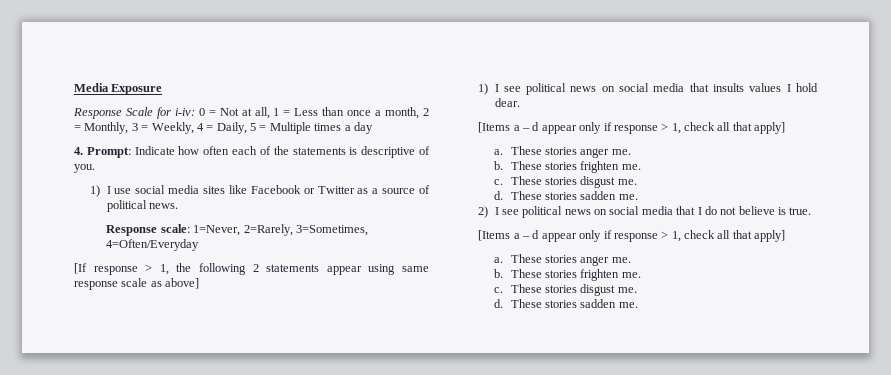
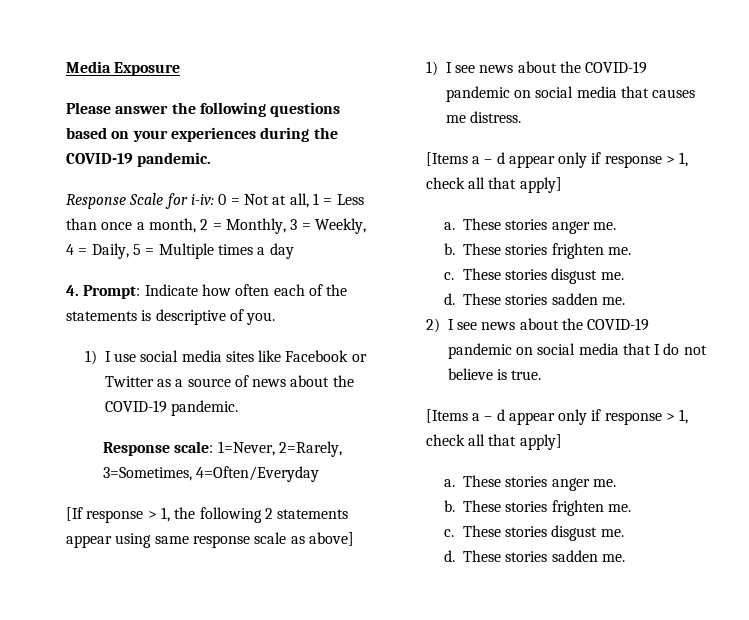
(163, 89) none -> [66,102,341,117] [66,127,338,142] [66,152,212,167] // Please answer the following questions based on your experiences during the COVID-19 pandemic.
[106,200,178,212] political news. -> [252,375,354,387] [104,400,238,416] news about the COVID-19 pandemic.
[526,83,818,95] [494,98,520,107] political news on social media that insults values I hold dear. -> [479,61,648,74] [445,86,696,102] [445,111,521,123] news about the COVID-19 pandemic on social media that causes me distress.
[522,206,591,218] political news -> [481,318,650,331] [447,343,512,359] news about the COVID-19 pandemic

